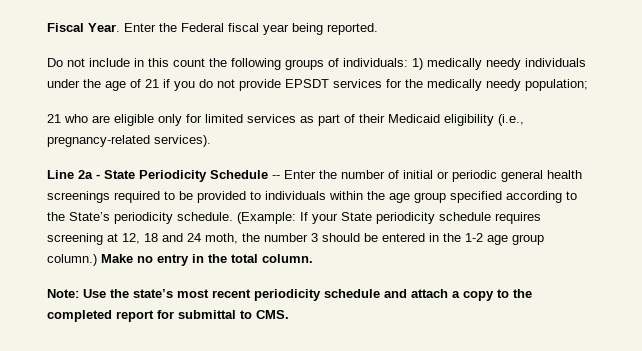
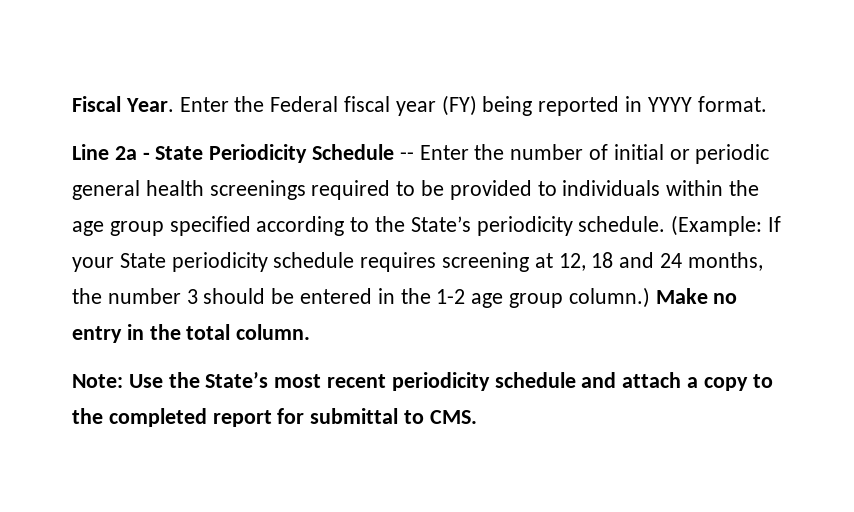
[292,23,378,35] [47,58,586,70] [47,79,588,91] [47,114,524,126] [47,135,211,147] being reported. // Do not include in this count the following groups of individuals: 1) medically needy individuals under the age of 21 if you do not provide EPSDT services for the medically needy population; // 21 who are eligible only for limited services as part of their Medicaid eligibility (i.e., pregnancy-related services). -> [441,95,767,116] (FY) being reported in YYYY format.
[205,233,238,244] moth, -> [687,252,763,271] months,
[133,289,173,298] state’s -> [205,372,269,388] State’s

